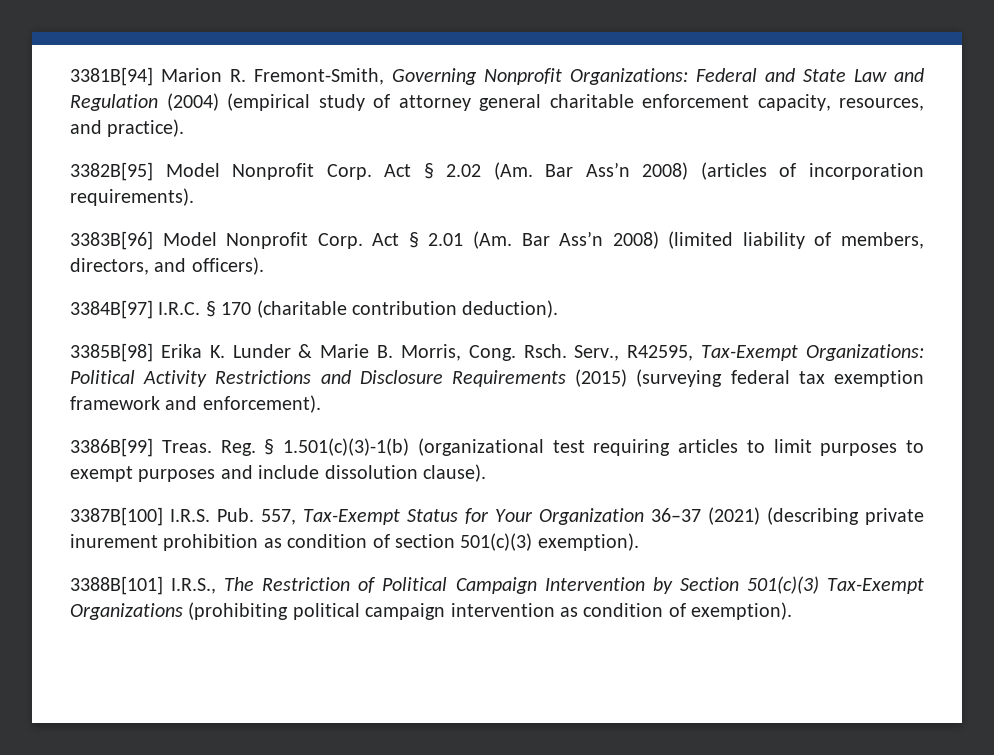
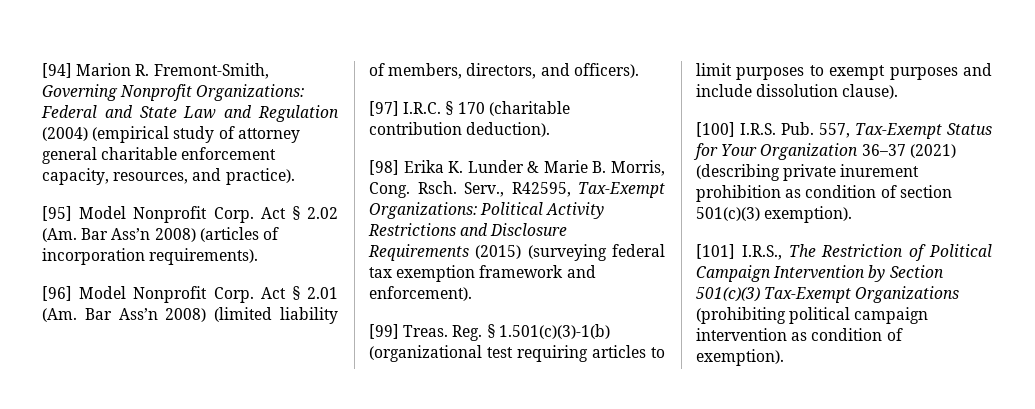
[70,67,153,86] 3381B[94] -> [42,63,72,78] [94]
[70,162,153,181] 3382B[95] -> [42,206,72,221] [95]
[70,231,153,250] 3383B[96] -> [42,286,72,301] [96]
[70,300,153,319] 3384B[97] -> [369,101,399,116] [97]
[70,343,153,362] 3385B[98] -> [369,160,399,175] [98]
[70,438,153,457] 3386B[99] -> [369,324,399,339] [99]
[70,507,163,526] 3387B[100] -> [696,122,735,137] [100]
[70,576,163,595] 3388B[101] -> [696,244,735,259] [101]

